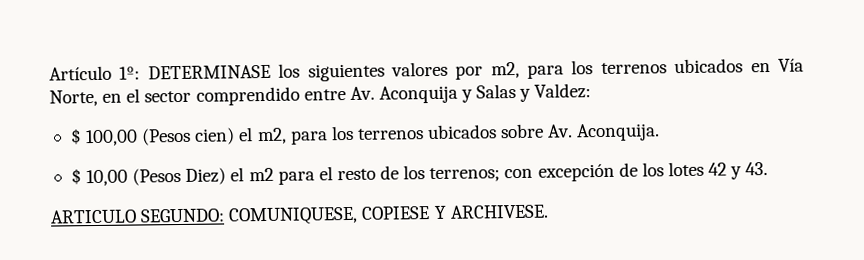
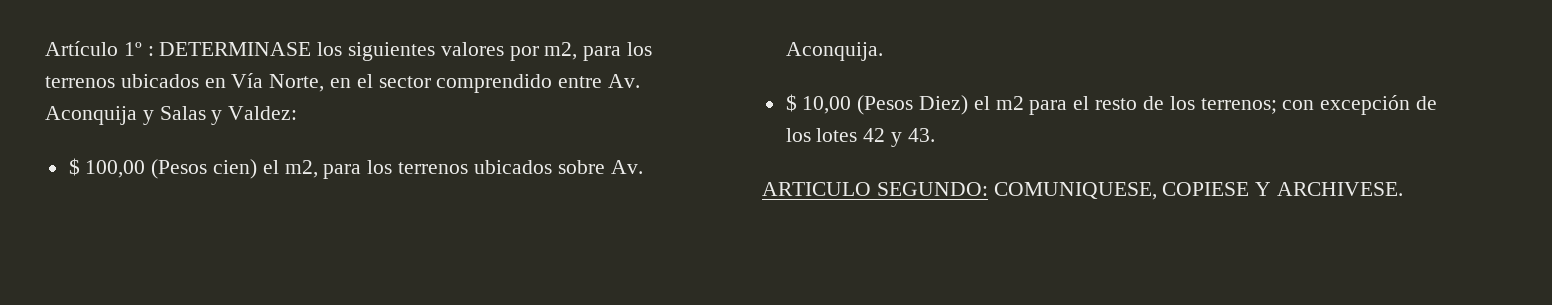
[119,66,141,80] 1º: -> [123,42,154,56] 1º :

